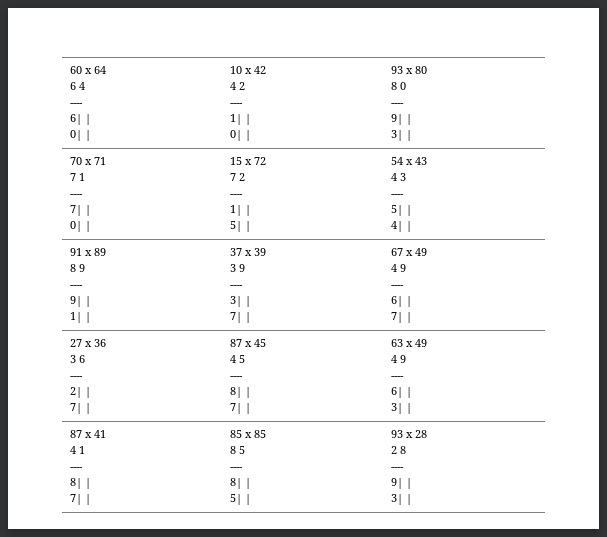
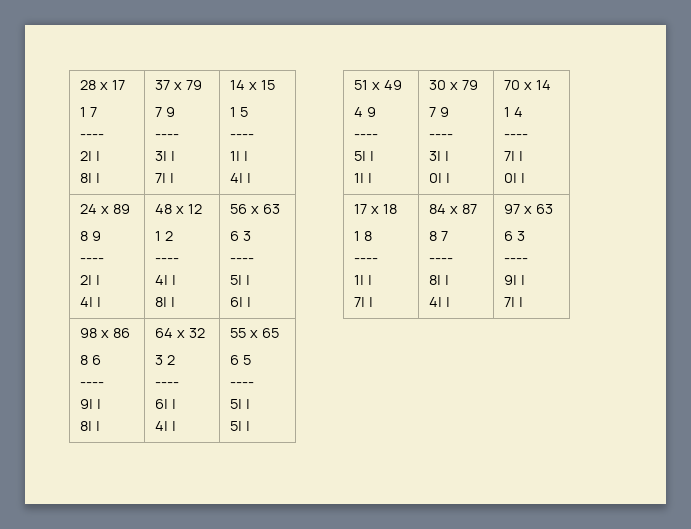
[69,66,106,74] [69,82,85,90] [69,103,83,106] [69,114,91,125] [69,130,91,141] [229,66,266,74] [229,82,245,90] [229,103,243,106] [229,114,251,125] [229,130,251,141] [390,66,427,74] [390,82,406,90] [390,103,404,106] [390,114,412,125] [390,130,412,141] [69,157,106,165] [69,173,85,181] [69,194,83,197] [69,205,91,216] [69,221,91,232] [229,157,266,165] [229,173,245,181] [229,194,243,197] [229,205,251,216] [229,221,251,232] [390,157,427,165] [390,173,406,181] [390,194,404,197] [390,205,412,216] [390,221,412,232] [69,248,106,256] [69,264,85,272] [69,285,83,288] [69,296,91,307] [69,312,82,323] 60 x 64 // 6 4 // ---- // 6| | // 0| | | 10 x 42 // 4 2 // ---- // 1| | // 0| | | 93 x 80 // 8 0 // ---- // 9| | // 3| | // 70 x 71 // 7 1 // ---- // 7| | // 0| | | 15 x 72 // 7 2 // ---- // 1| | // 5| | | 54 x 43 // 4 3 // ---- // 5| | // 4| | // 91 x 89 // 8 9 // ---- // 9| | // 1| -> [80,80,125,90] [80,107,98,117] [80,134,105,139] [80,151,101,161] [80,173,93,183] 28 x 17 // 1 7 // ---- // 2| | // 8|
[253,248,266,256] [229,264,236,272] 39 // 3 -> [185,80,202,90] [155,107,163,117] 79 // 7
[390,248,427,256] [390,264,406,272] [390,285,404,288] [390,296,412,307] [390,312,412,323] [69,339,106,347] [69,355,85,363] [69,376,83,379] [69,387,91,398] [69,403,91,414] [229,339,266,347] [229,355,245,363] [229,376,243,379] [229,387,251,398] [229,403,251,414] [390,339,427,347] [390,355,406,363] [390,376,404,379] [390,387,412,398] [390,403,412,414] [69,430,106,438] [69,446,85,454] [69,467,83,470] [69,478,91,489] [69,494,91,505] [229,430,266,438] [229,446,245,454] [229,467,243,470] [229,478,251,489] [229,494,251,505] [390,430,427,438] [390,446,406,454] [390,467,404,470] [390,478,412,489] [390,494,403,505] 67 x 49 // 4 9 // ---- // 6| | // 7| | // 27 x 36 // 3 6 // ---- // 2| | // 7| | | 87 x 45 // 4 5 // ---- // 8| | // 7| | | 63 x 49 // 4 9 // ---- // 6| | // 3| | // 87 x 41 // 4 1 // ---- // 8| | // 7| | | 85 x 85 // 8 5 // ---- // 8| | // 5| | | 93 x 28 // 2 8 // ---- // 9| | // 3| -> [230,80,275,90] [230,107,249,117] [230,134,255,139] [230,151,249,161] [230,173,252,183] [80,204,130,214] [80,231,102,241] [80,258,105,263] [80,275,101,285] [80,297,102,307] [155,204,202,214] [155,231,174,241] [155,258,180,263] [155,275,177,285] [155,297,176,307] [230,204,280,214] [230,231,252,241] [230,258,255,263] [230,275,251,285] [230,297,252,307] [80,328,130,338] [80,355,102,365] [80,382,105,387] [80,399,102,409] [80,421,101,431] [155,328,205,338] [155,355,176,365] [155,382,180,387] [155,399,177,409] [155,421,177,431] [230,328,279,338] [230,355,252,365] [230,382,255,387] [230,399,251,409] [230,421,251,431] [354,80,402,90] [354,107,377,117] [354,134,379,139] [354,151,375,161] [354,173,373,183] [429,80,478,90] [429,107,450,117] [429,134,454,139] [429,151,450,161] [429,173,451,183] [504,80,551,90] [504,107,524,117] [504,134,529,139] [504,151,524,161] [504,173,526,183] [354,204,397,214] [354,231,373,241] [354,258,379,263] [354,275,373,285] [354,297,374,307] [429,204,477,214] [429,231,449,241] [429,258,454,263] [429,275,450,285] [429,297,451,307] [504,204,553,214] [504,231,526,241] [504,258,529,263] [504,275,526,285] [504,297,516,307] 14 x 15 // 1 5 // ---- // 1| | // 4| | // 24 x 89 // 8 9 // ---- // 2| | // 4| | | 48 x 12 // 1 2 // ---- // 4| | // 8| | | 56 x 63 // 6 3 // ---- // 5| | // 6| | // 98 x 86 // 8 6 // ---- // 9| | // 8| | | 64 x 32 // 3 2 // ---- // 6| | // 4| | | 55 x 65 // 6 5 // ---- // 5| | // 5| | // 51 x 49 // 4 9 // ---- // 5| | // 1| | | 30 x 79 // 7 9 // ---- // 3| | // 0| | | 70 x 14 // 1 4 // ---- // 7| | // 0| | // 17 x 18 // 1 8 // ---- // 1| | // 7| | | 84 x 87 // 8 7 // ---- // 8| | // 4| | | 97 x 63 // 6 3 // ---- // 9| | // 7|

